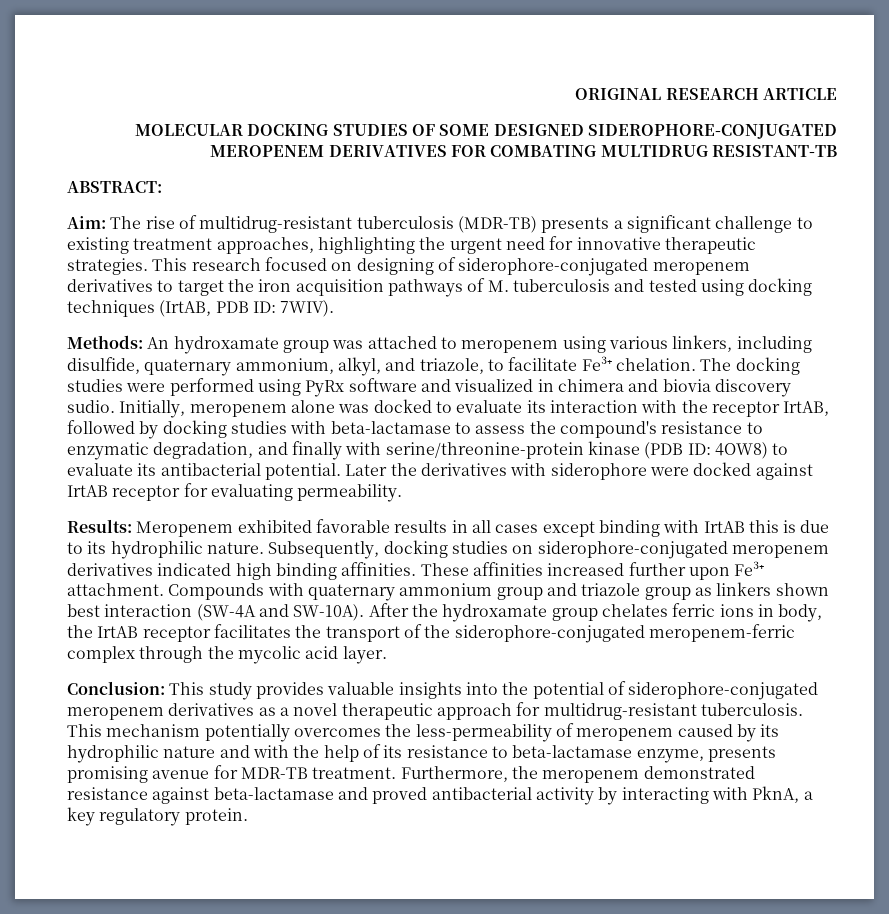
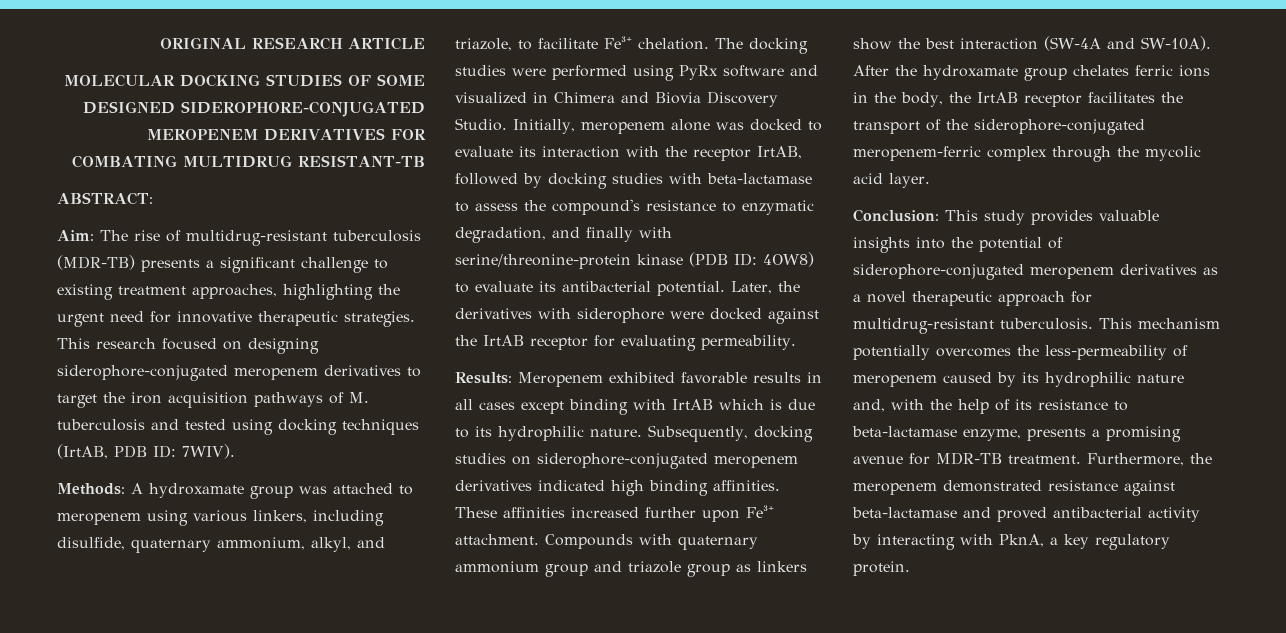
[437,257,456,271] of -> (319, 346) none
[147,337,170,349] An -> [131,483,143,494] A
[557,379,791,397] [67,400,115,413] chimera and biovia discovery sudio. -> [554,91,778,107] [455,118,507,131] Chimera and Biovia Discovery Studio.
[345,464,388,476] Later -> [731,281,772,294] Later,
(813, 471) none -> [455,335,477,346] the
[748,520,779,533] this -> [719,399,764,410] which
[775,583,829,596] shown -> [853,38,920,50] show the
(774, 610) none -> [874,92,896,103] the
[219,745,250,758] and -> [853,399,885,412] and,
(776, 754) none -> [1092,429,1100,437] a

